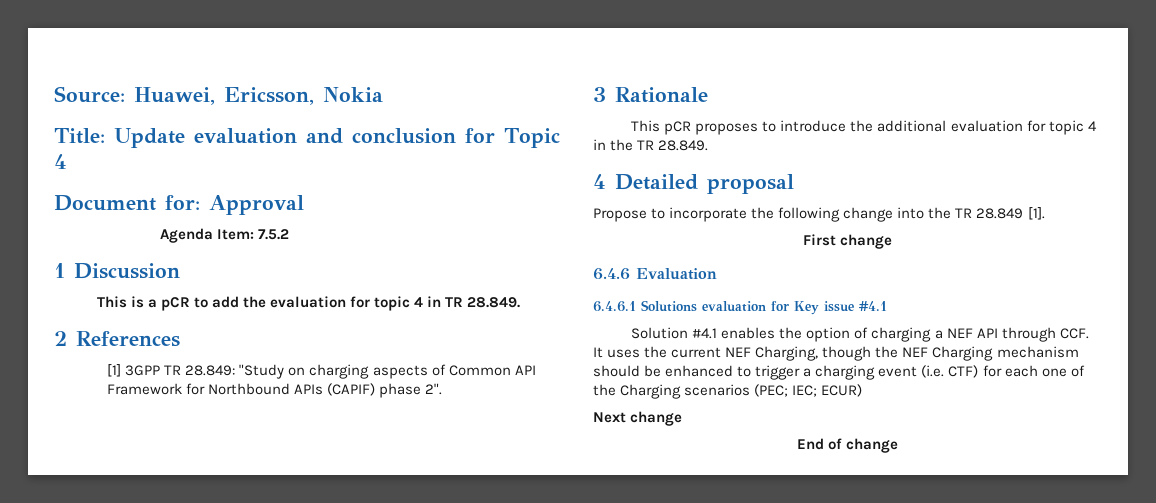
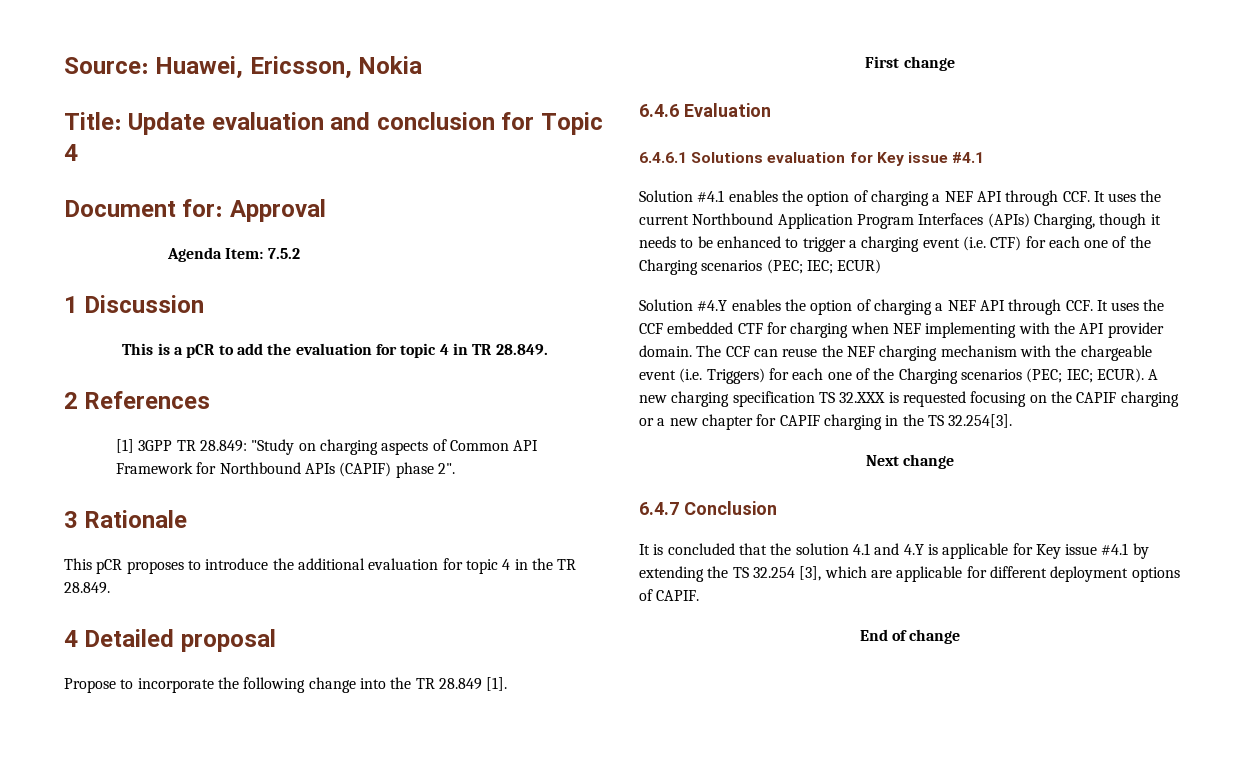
[725,346,1079,361] [593,365,640,377] NEF Charging, though the NEF Charging mechanism should -> [692,213,1161,229] [639,236,694,248] Northbound Application Program Interfaces (APIs) Charging, though it needs to
[593,411,683,426] Next change -> [639,299,1165,315] [639,322,1164,338] [639,345,1152,361] [639,368,1159,384] [639,391,1179,407] [639,414,1013,430] [865,454,955,469] [639,501,777,515] [639,543,1149,559] [639,566,1180,582] [639,589,700,601] Solution #4.Y enables the option of charging a NEF API through CCF. It uses the CCF embedded CTF for charging when NEF implementing with the API provider domain. The CCF can reuse the NEF charging mechanism with the chargeable event (i.e. Triggers) for each one of the Charging scenarios (PEC; IEC; ECUR). A new charging specification TS 32.XXX is requested focusing on the CAPIF charging or a new chapter for CAPIF charging in the TS 32.254[3]. // Next change // 6.4.7 Conclusion // It is concluded that the solution 4.1 and 4.Y is applicable for Key issue #4.1 by extending the TS 32.254 [3], which are applicable for different deployment options of CAPIF.

